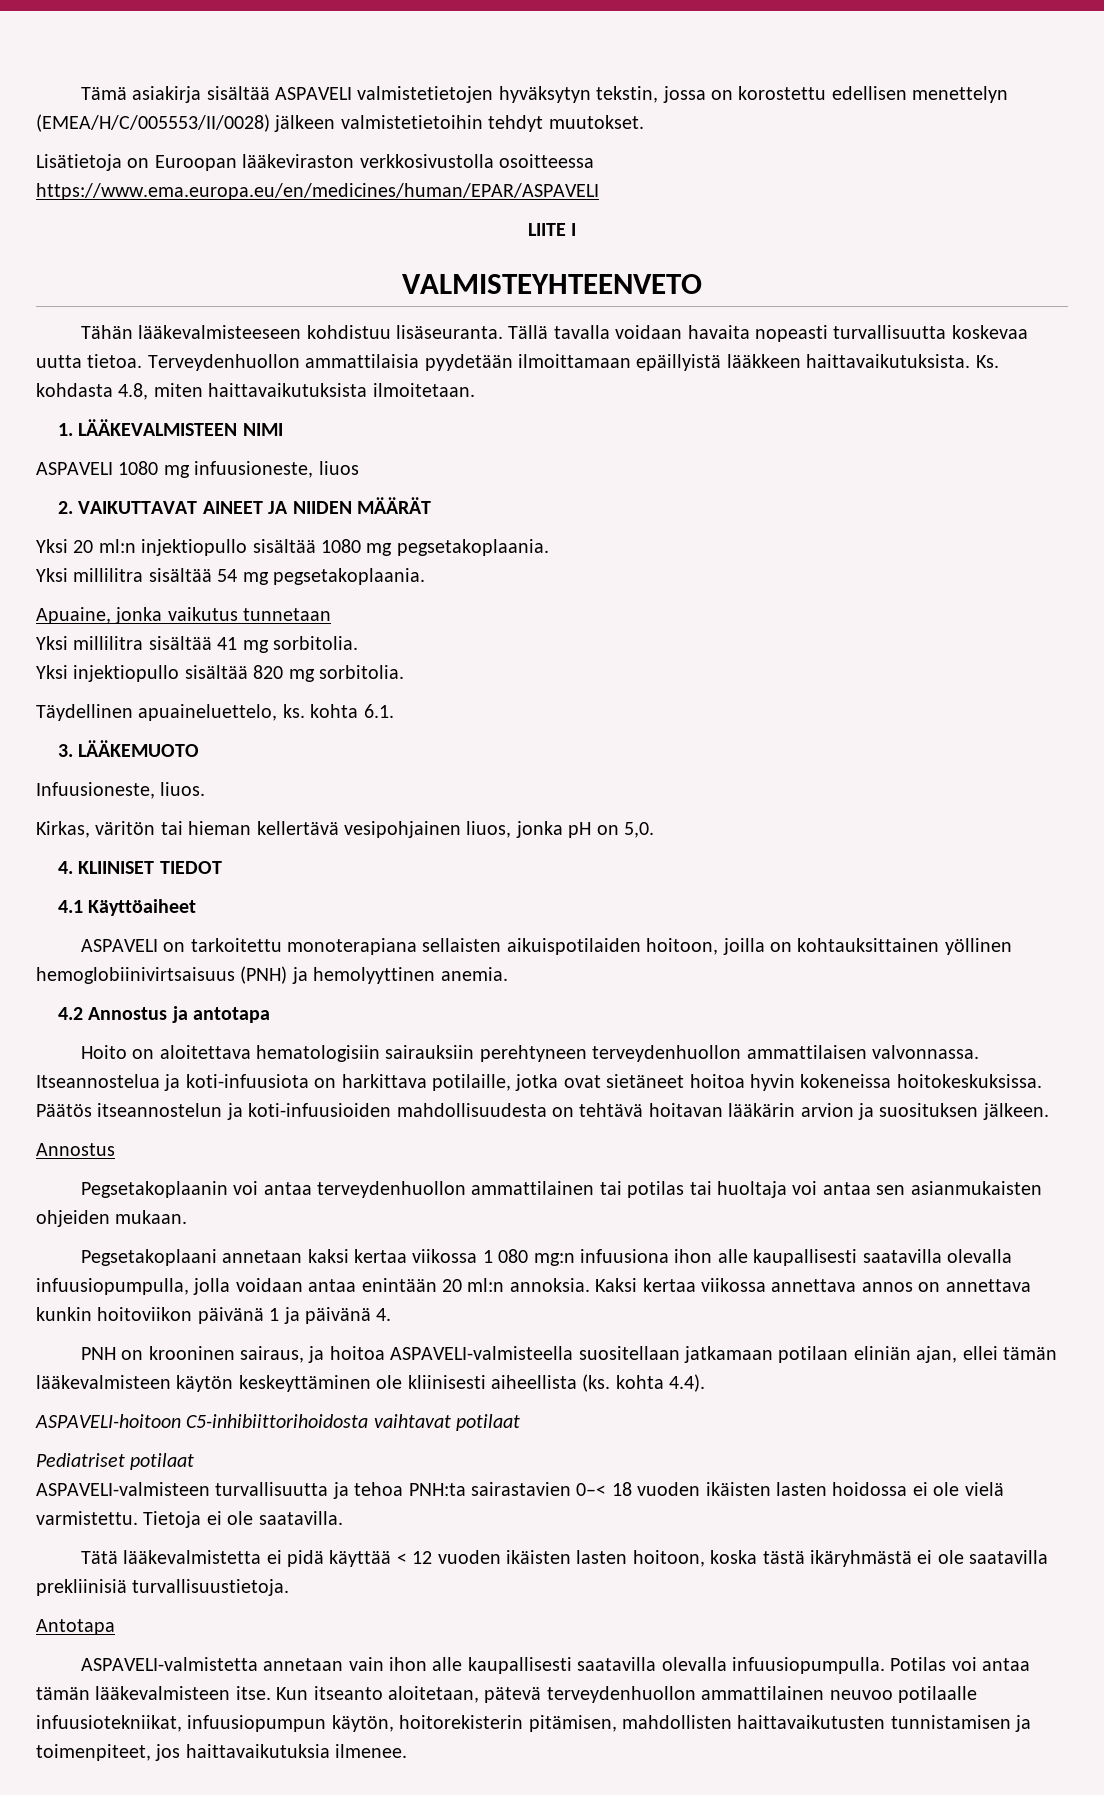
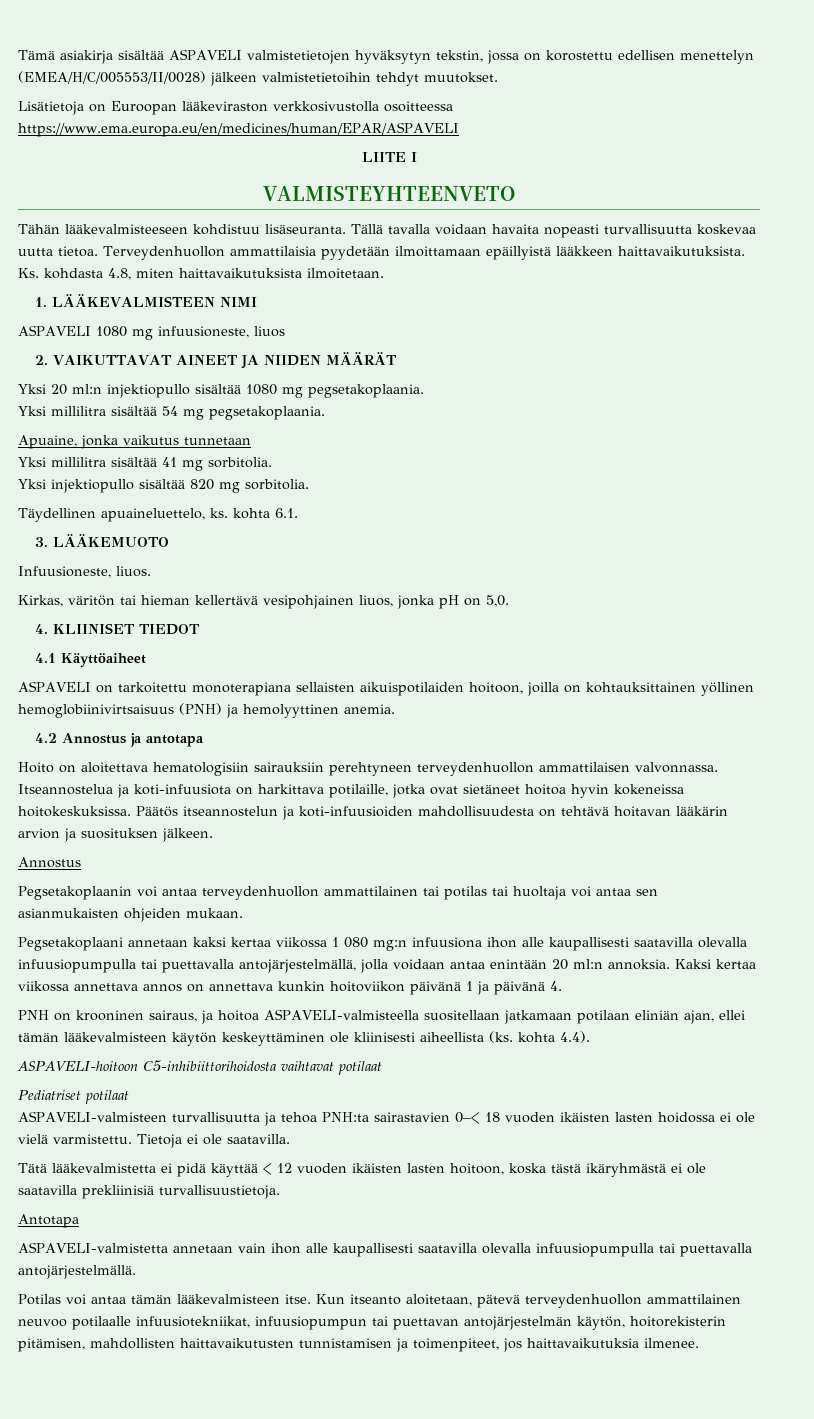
[36,1278,189,1295] infuusiopumpulla, -> [18,959,356,973] infuusiopumpulla tai puettavalla antojärjestelmällä,
[732,1657,886,1674] infuusiopumpulla. -> [535,1243,752,1257] [18,1265,136,1279] infuusiopumpulla tai puettavalla antojärjestelmällä. //
(327, 1723) none -> [372,1316,572,1330] tai puettavan antojärjestelmän

